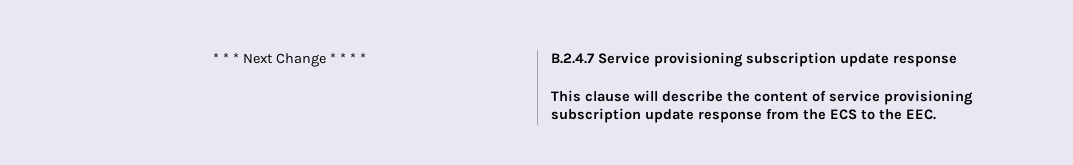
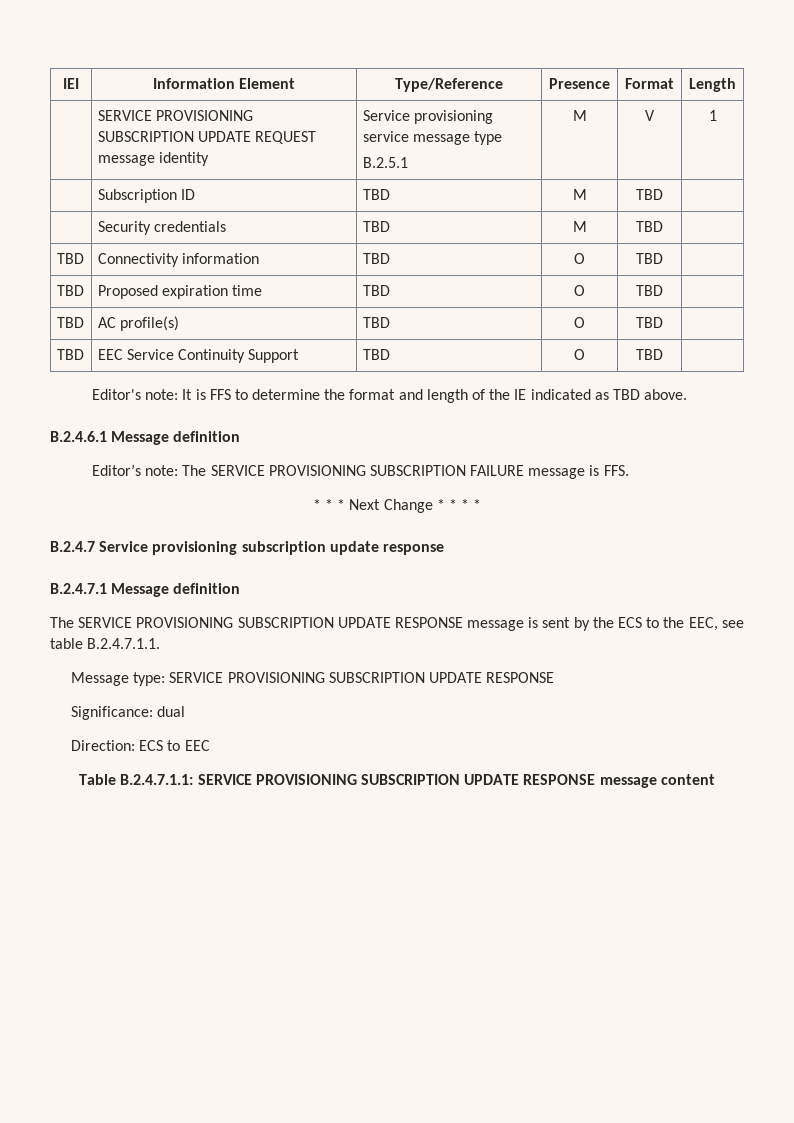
(213, 58) none -> [63,78,79,89] [152,78,296,89] [395,78,504,92] [549,78,610,89] [625,78,674,89] [689,78,736,92] [97,110,254,121] [97,131,317,144] [97,152,210,166] [362,110,494,124] [362,131,503,145] [362,157,408,168] [572,110,587,121] [645,110,655,121] [708,110,717,121] [97,189,196,203] [362,189,390,200] [572,189,587,200] [636,189,663,200] [97,221,227,235] [362,221,390,232] [572,221,587,232] [636,221,663,232] [56,253,84,264] [97,253,260,267] [362,253,390,264] [574,253,585,264] [636,253,663,264] [56,285,84,296] [97,285,263,299] [362,285,390,296] [574,285,585,296] [636,285,663,296] [56,317,84,328] [97,316,180,331] [362,317,390,328] [574,317,585,328] [636,317,663,328] [56,349,84,360] [97,349,300,363] [362,349,390,360] [574,349,585,360] [636,349,663,360] [91,389,688,403] [50,431,241,445] [91,464,629,479] IEI | Information Element | Type/Reference | Presence | Format | Length // | SERVICE PROVISIONING SUBSCRIPTION UPDATE REQUEST message identity | Service provisioning service message type // B.2.5.1 | M | V | 1 // | Subscription ID | TBD | M | TBD | // | Security credentials | TBD | M | TBD | // TBD | Connectivity information | TBD | O | TBD | // TBD | Proposed expiration time | TBD | O | TBD | // TBD | AC profile(s) | TBD | O | TBD | // TBD | EEC Service Continuity Support | TBD | O | TBD | // Editor's note: It is FFS to determine the format and length of the IE indicated as TBD above. // B.2.4.6.1 Message definition // Editor’s note: The SERVICE PROVISIONING SUBSCRIPTION FAILURE message is FFS. //
[551,90,973,105] [551,108,936,123] This clause will describe the content of service provisioning subscription update response from the ECS to the EEC. -> [50,583,241,597] [50,617,744,631] [50,638,161,649] [70,672,555,686] [70,706,186,720] [70,740,210,751] [79,774,715,788] B.2.4.7.1 Message definition // The SERVICE PROVISIONING SUBSCRIPTION UPDATE RESPONSE message is sent by the ECS to the EEC, see table B.2.4.7.1.1. // Message type: SERVICE PROVISIONING SUBSCRIPTION UPDATE RESPONSE // Significance: dual // Direction: ECS to EEC // Table B.2.4.7.1.1: SERVICE PROVISIONING SUBSCRIPTION UPDATE RESPONSE message content

